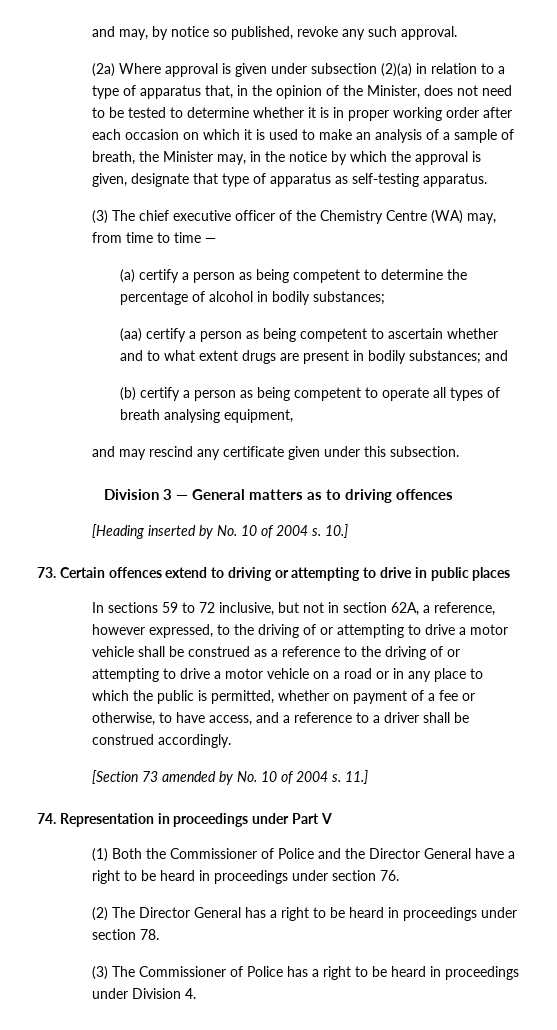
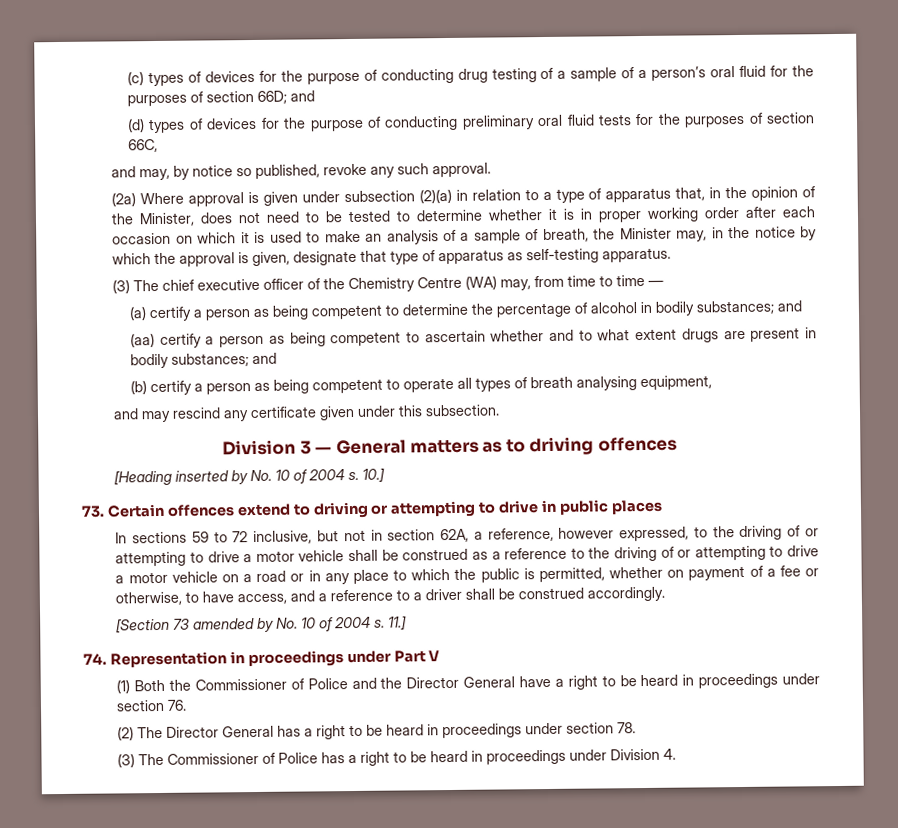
(92, 31) none -> [127,65,815,87] [127,90,316,107] [127,112,815,134] [128,138,159,153] (c) types of devices for the purpose of conducting drug testing of a sample of a person’s oral fluid for the purposes of section 66D; and // (d) types of devices for the purpose of conducting preliminary oral fluid tests for the purposes of section 66C, //
(385, 298) none -> [777,300,803,312] and

